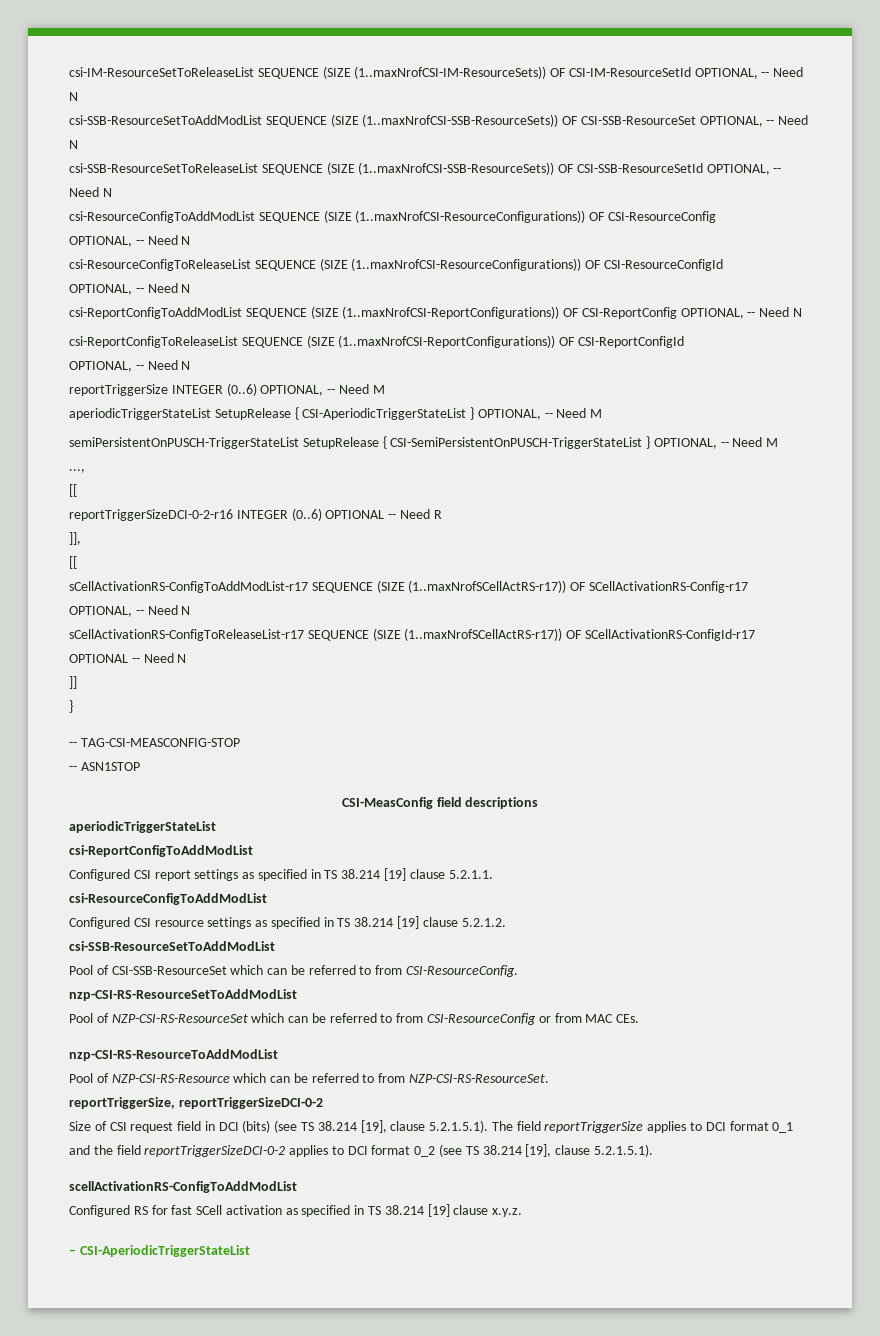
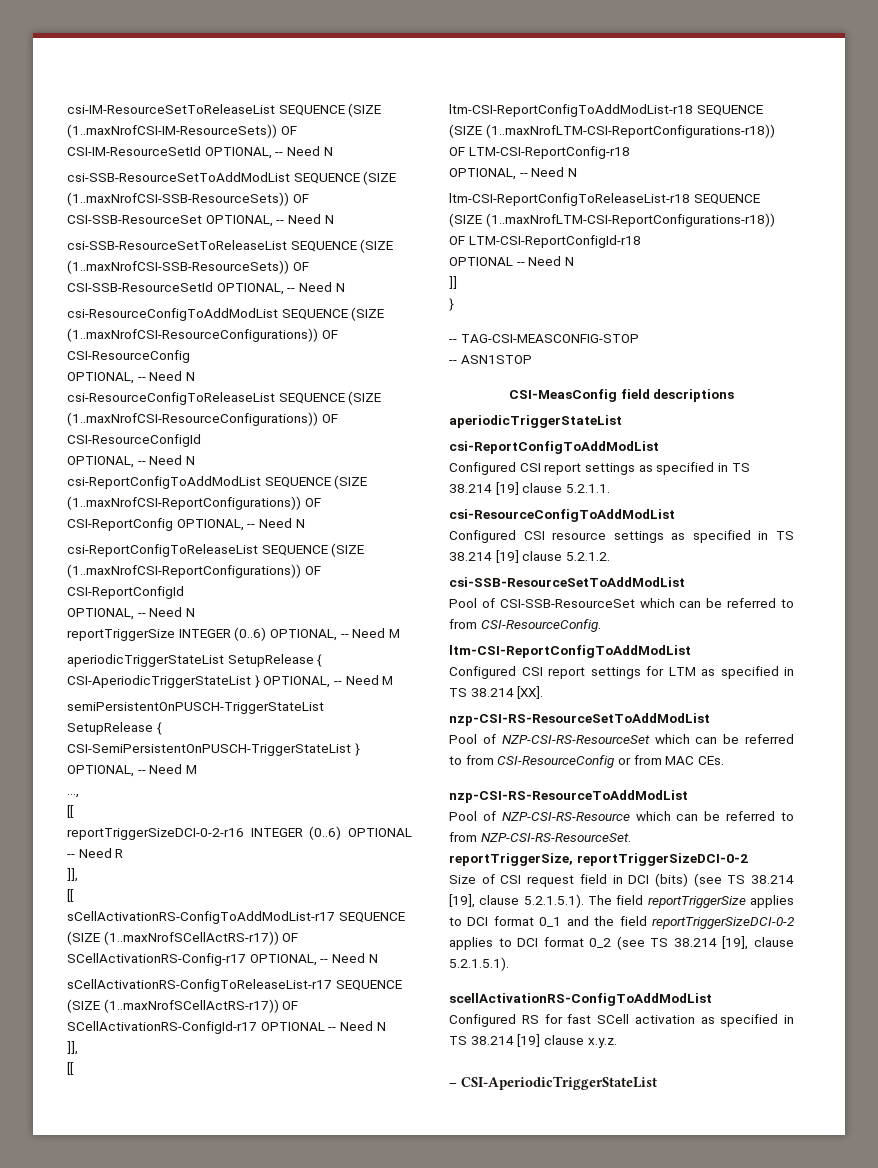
(187, 658) none -> [67,1041,78,1055] [67,1062,74,1075] [449,104,763,117] [449,124,775,138] [449,146,630,159] [449,167,577,180] [449,193,760,206] [449,213,775,227] [449,235,641,248] [449,256,574,266] // ]], // [[ // ltm-CSI-ReportConfigToAddModList-r18 SEQUENCE (SIZE (1..maxNrofLTM-CSI-ReportConfigurations-r18)) OF LTM-CSI-ReportConfig-r18 // OPTIONAL, -- Need N // ltm-CSI-ReportConfigToReleaseList-r18 SEQUENCE (SIZE (1..maxNrofLTM-CSI-ReportConfigurations-r18)) OF LTM-CSI-ReportConfigId-r18 // OPTIONAL -- Need N
(519, 971) none -> [449,645,691,658] [449,666,794,679] [449,686,544,699] // ltm-CSI-ReportConfigToAddModList // Configured CSI report settings for LTM as specified in TS 38.214 [XX].

